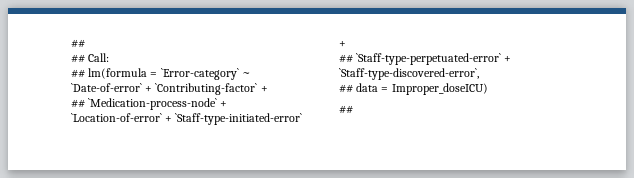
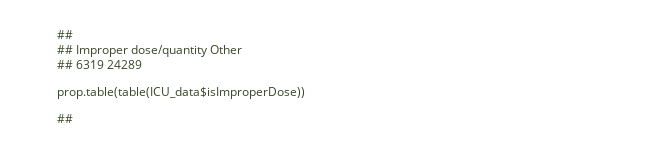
[88,53,110,62] [71,68,251,80] [71,83,268,95] [71,98,228,110] [71,113,303,125] [339,41,346,47] [339,53,512,65] [339,68,479,80] [339,83,488,95] Call: // ## lm(formula = `Error-category` ~ `Date-of-error` + `Contributing-factor` + // ## `Medication-process-node` + `Location-of-error` + `Staff-type-initiated-error` + // ## `Staff-type-perpetuated-error` + `Staff-type-discovered-error`, // ## data = Improper_doseICU) -> [76,45,243,57] [57,60,143,69] [57,87,305,99] Improper dose/quantity Other // ## 6319 24289 // prop.table(table(ICU_data$isImproperDose))

